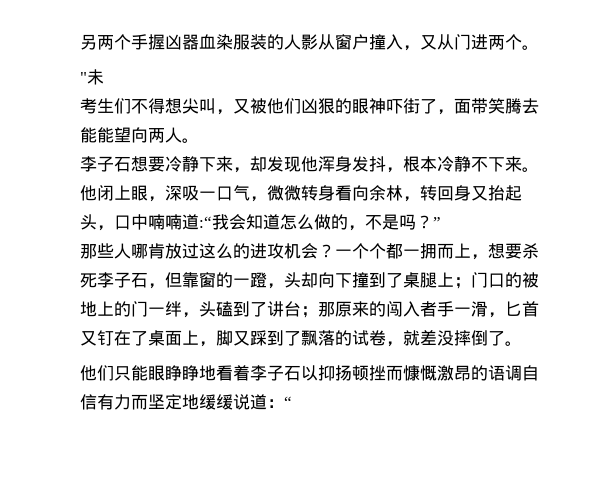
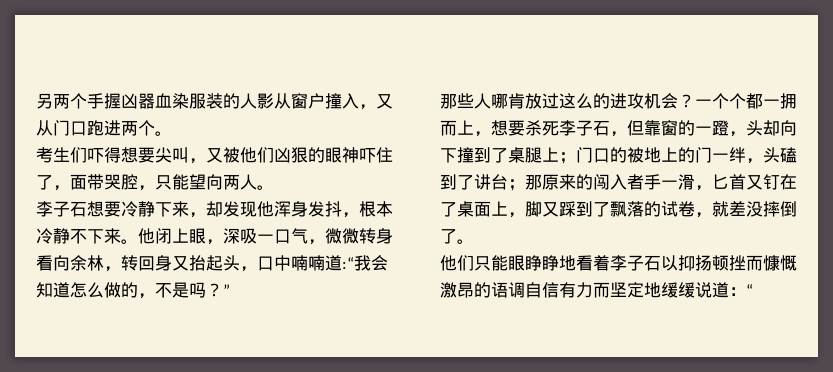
(471, 42) none -> [70,120,104,136] 口跑
[80,69,104,85] // "未 -> (172, 133) none
[131,98,182,114] 不得想 -> [87,147,155,163] 吓得想要
[403,98,420,114] 街 -> [376,147,393,163] 住
[488,98,539,114] [80,127,97,143] 笑腾去能 -> [104,174,172,191] 哭腔，只

